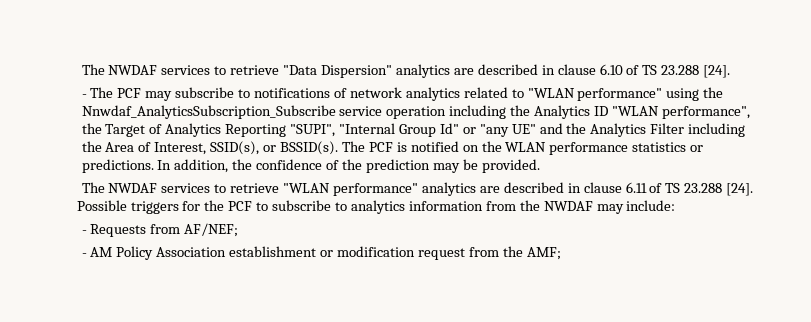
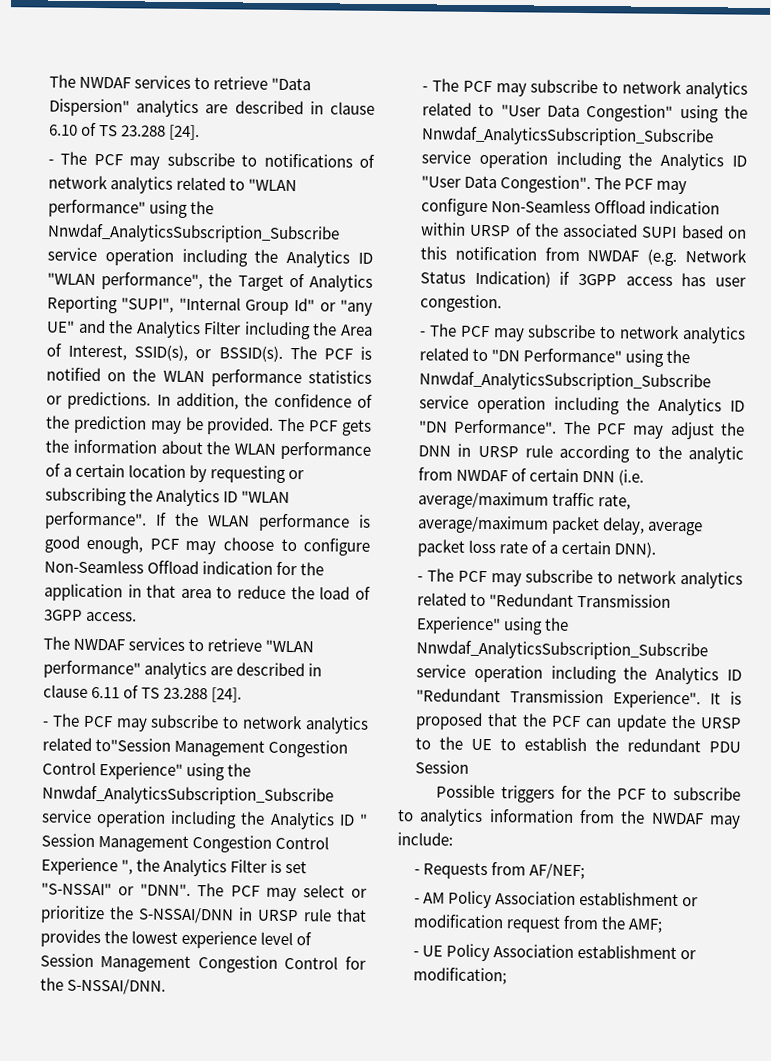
(540, 166) none -> [278,417,372,436] [44,439,371,460] [44,463,305,483] [44,487,291,507] [44,511,371,532] [43,535,370,556] [43,559,325,576] [43,583,371,602] [43,609,138,622] The PCF gets the information about the WLAN performance of a certain location by requesting or subscribing the Analytics ID "WLAN performance". If the WLAN performance is good enough, PCF may choose to configure Non-Seamless Offload indication for the application in that area to reduce the load of 3GPP access.
(754, 189) none -> [41,713,369,734] [41,737,349,758] [41,761,252,781] [41,785,334,806] [40,809,368,830] [40,833,330,853] [40,857,308,877] [40,882,367,902] [39,905,367,924] [39,929,313,949] [39,953,366,973] [39,977,167,995] [421,78,748,99] [421,102,748,123] [420,126,714,147] [420,150,747,171] [420,175,688,195] [420,198,721,217] [420,222,747,239] [419,246,747,266] [419,270,746,288] [419,294,502,313] [419,323,746,344] [418,347,691,367] [418,371,711,392] [418,395,745,416] [418,419,745,440] [417,443,744,464] [417,467,645,486] [417,491,632,510] [416,515,704,536] [416,539,657,558] [416,568,743,589] [416,592,672,608] [415,616,570,635] [415,640,708,661] [415,664,742,685] [415,688,742,709] [414,712,742,732] [414,736,741,753] [414,760,469,774] // - The PCF may subscribe to network analytics related to"Session Management Congestion Control Experience" using the Nnwdaf_AnalyticsSubscription_Subscribe service operation including the Analytics ID " Session Management Congestion Control Experience ", the Analytics Filter is set "S-NSSAI" or "DNN". The PCF may select or prioritize the S-NSSAI/DNN in URSP rule that provides the lowest experience level of Session Management Congestion Control for the S-NSSAI/DNN. // - The PCF may subscribe to network analytics related to "User Data Congestion" using the Nnwdaf_AnalyticsSubscription_Subscribe service operation including the Analytics ID "User Data Congestion". The PCF may configure Non-Seamless Offload indication within URSP of the associated SUPI based on this notification from NWDAF (e.g. Network Status Indication) if 3GPP access has user congestion. // - The PCF may subscribe to network analytics related to "DN Performance" using the Nnwdaf_AnalyticsSubscription_Subscribe service operation including the Analytics ID "DN Performance". The PCF may adjust the DNN in URSP rule according to the analytic from NWDAF of certain DNN (i.e. average/maximum traffic rate, average/maximum packet delay, average packet loss rate of a certain DNN). // - The PCF may subscribe to network analytics related to "Redundant Transmission Experience" using the Nnwdaf_AnalyticsSubscription_Subscribe service operation including the Analytics ID "Redundant Transmission Experience". It is proposed that the PCF can update the URSP to the UE to establish the redundant PDU Session
(561, 253) none -> [412,943,697,962] [412,967,507,985] // - UE Policy Association establishment or modification;

